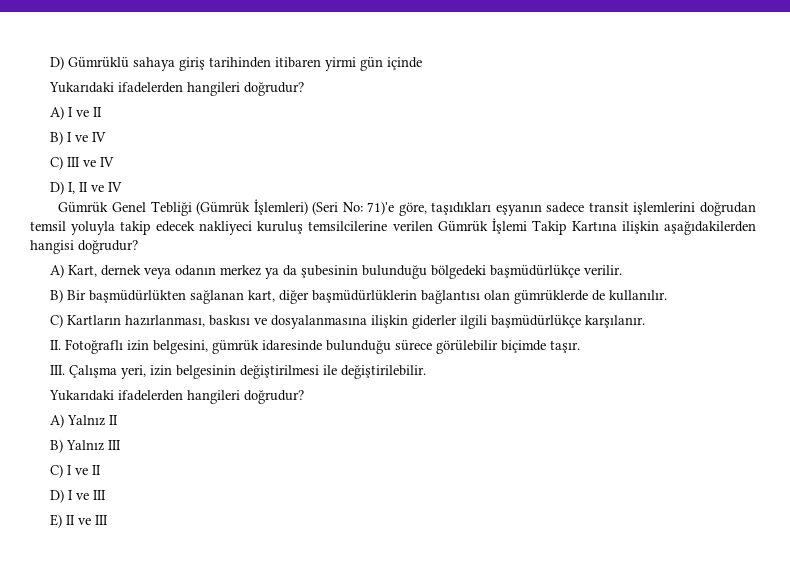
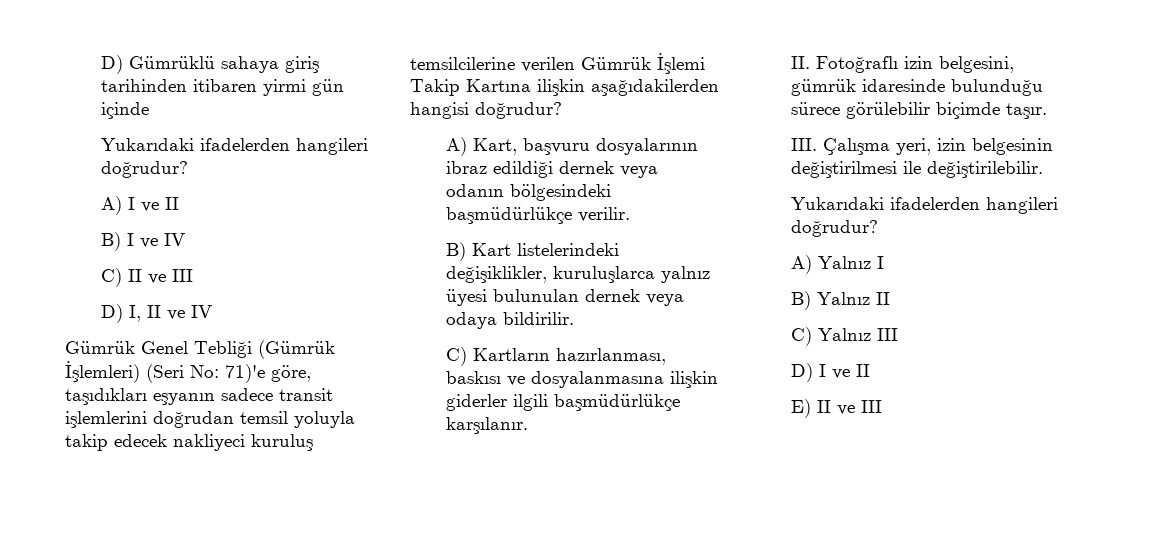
[67,157,115,167] III ve IV -> [128,269,194,284] II ve III
[101,265,623,279] [50,289,668,304] dernek veya odanın merkez ya da şubesinin bulunduğu bölgedeki başmüdürlükçe verilir. // B) Bir başmüdürlükten sağlanan kart, diğer başmüdürlüklerin bağlantısı olan gümrüklerde de kullanılır. -> [523,138,699,155] [446,161,659,178] [446,184,612,201] [446,207,631,224] [446,242,620,261] [446,266,711,283] [446,289,685,306] [446,312,575,329] başvuru dosyalarının ibraz edildiği dernek veya odanın bölgesindeki başmüdürlükçe verilir. // B) Kart listelerindeki değişiklikler, kuruluşlarca yalnız üyesi bulunulan dernek veya odaya bildirilir.
[109,415,119,425] II -> [877,256,885,269] I
[108,440,122,450] [50,464,102,478] III // C) I ve II -> [876,292,891,305] [791,327,899,346] II // C) Yalnız III
[93,490,107,500] III -> [856,364,871,377] II

